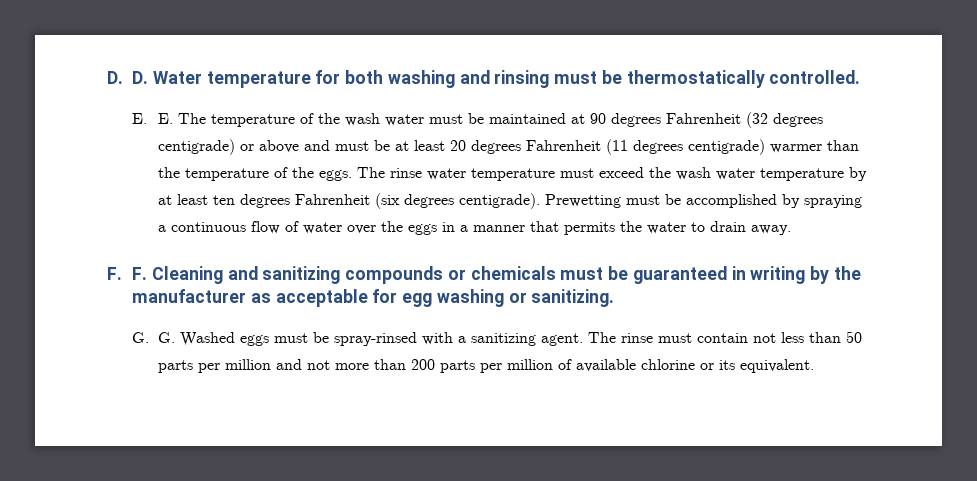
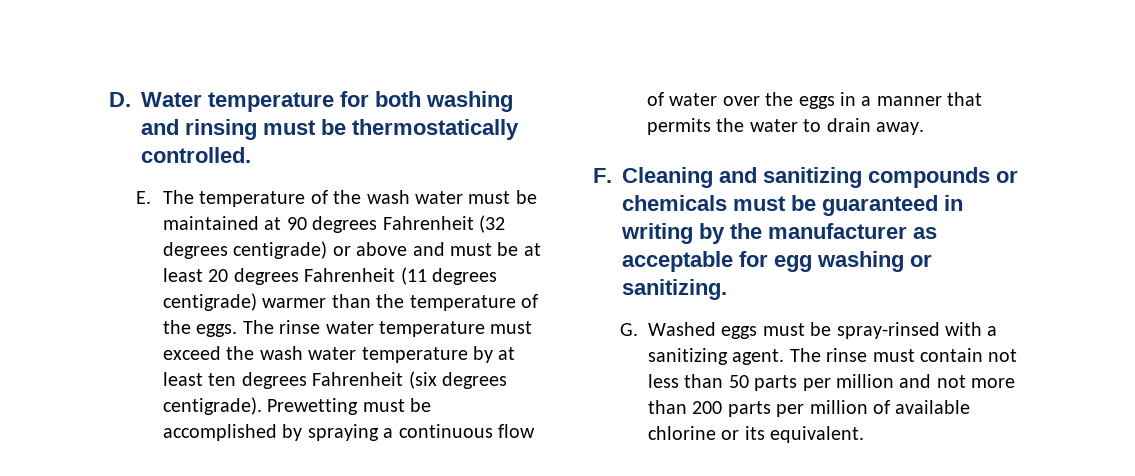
[107,71,149,84] D. D. -> [109,92,131,107] D.
[157,113,173,124] E. -> (151, 197) none
[132,267,148,280] F. -> (612, 175) none
[157,332,175,343] G. -> (638, 329) none

